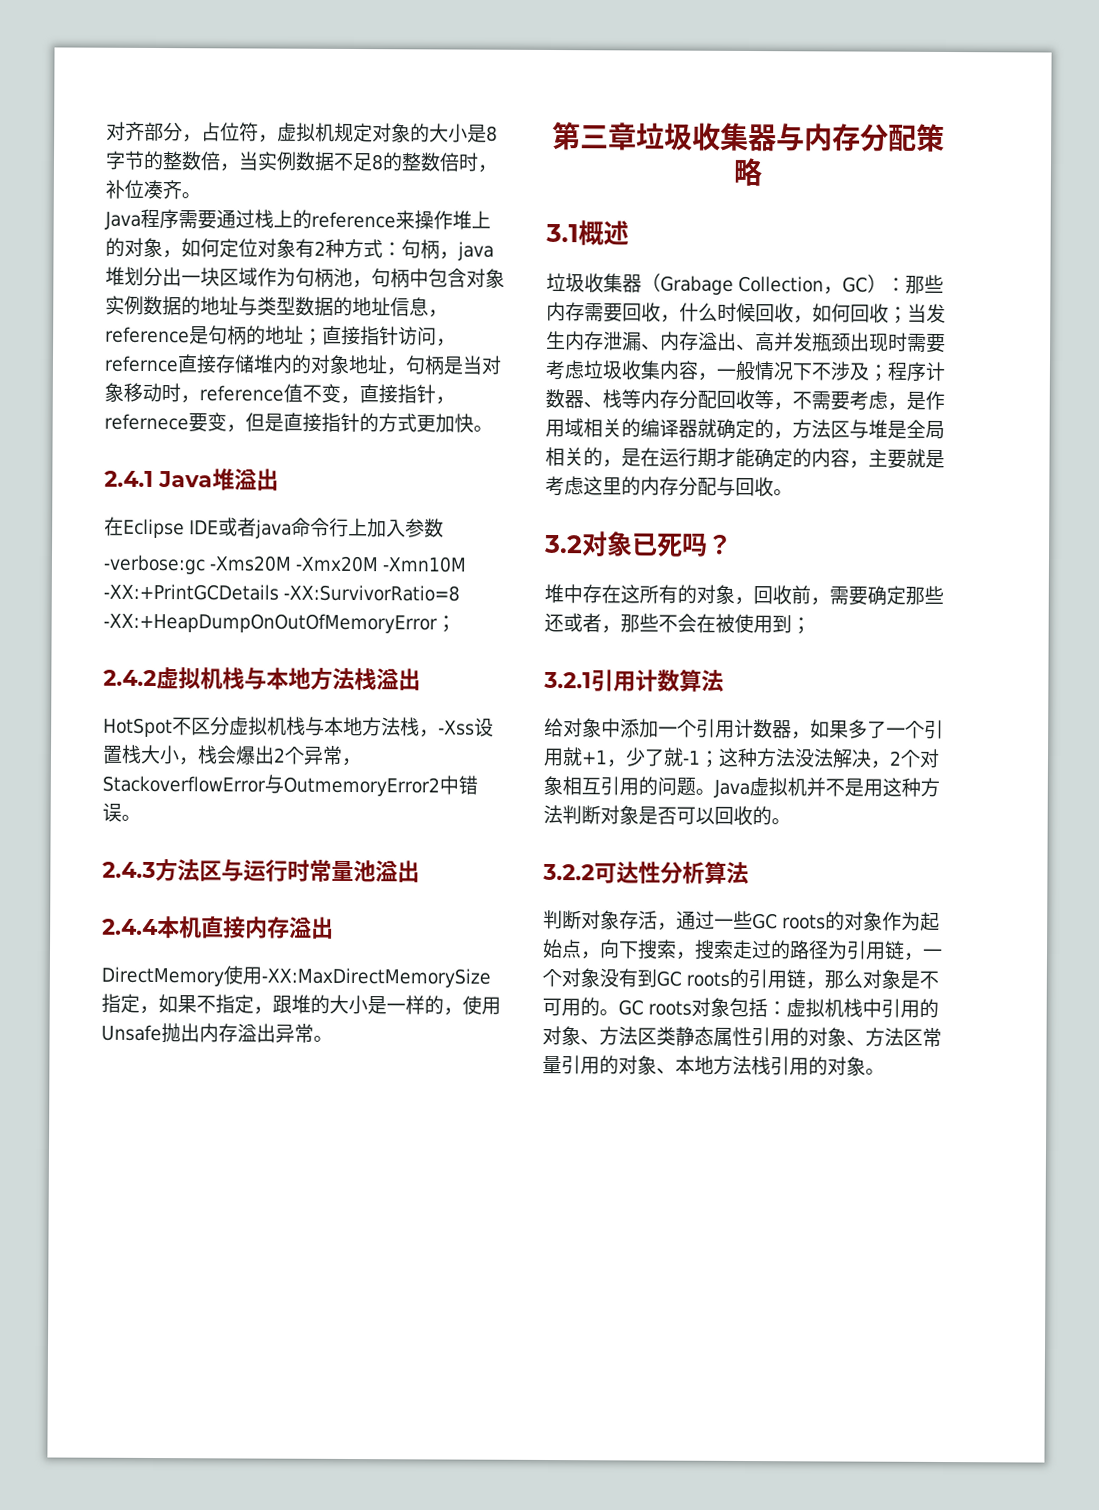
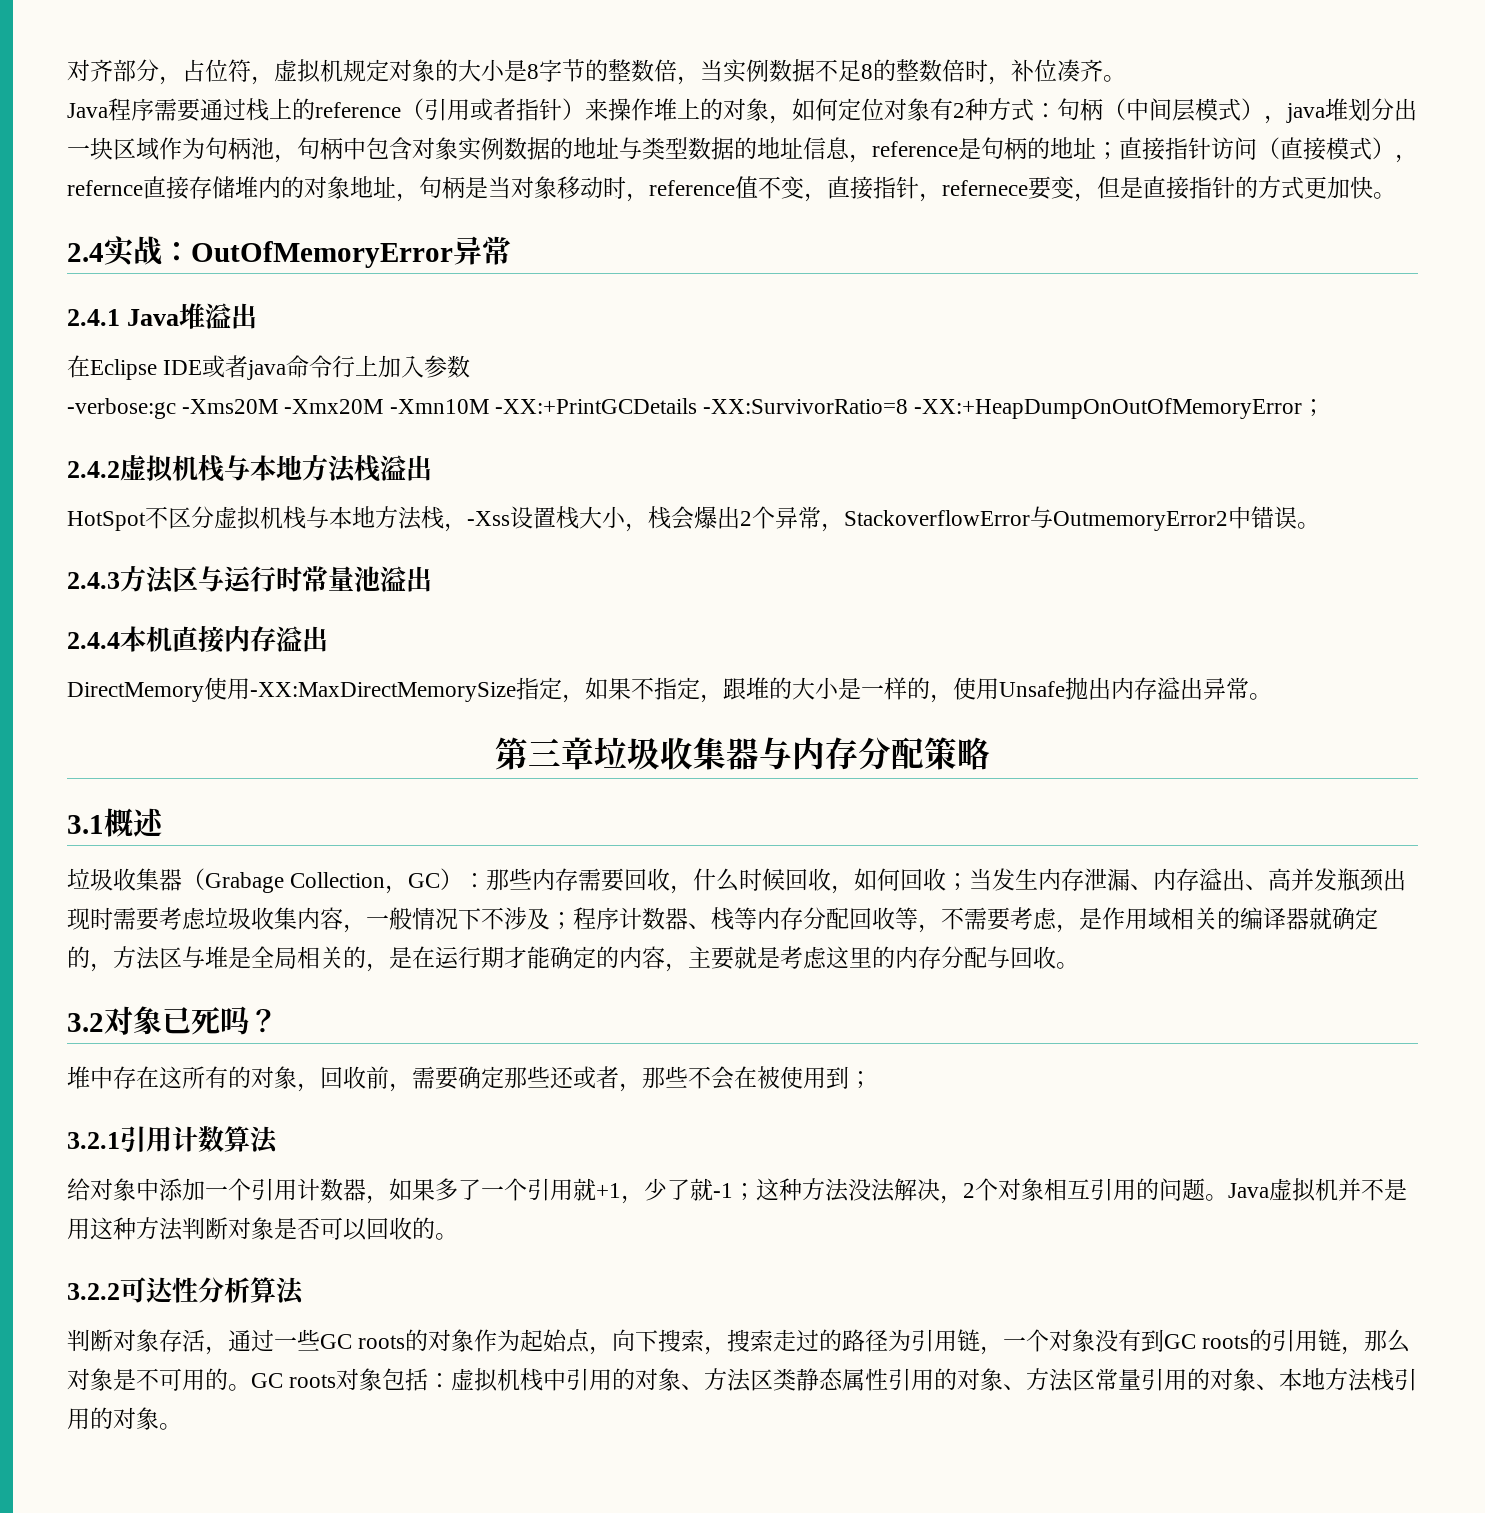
(396, 220) none -> [401,98,585,121] （引用或者指针）
(440, 249) none -> [1103,98,1264,122] （中间层模式）
(437, 336) none -> [1257,137,1395,160] （直接模式）
(493, 428) none -> [67,236,511,268] // 2.4实战：OutOfMemoryError异常

